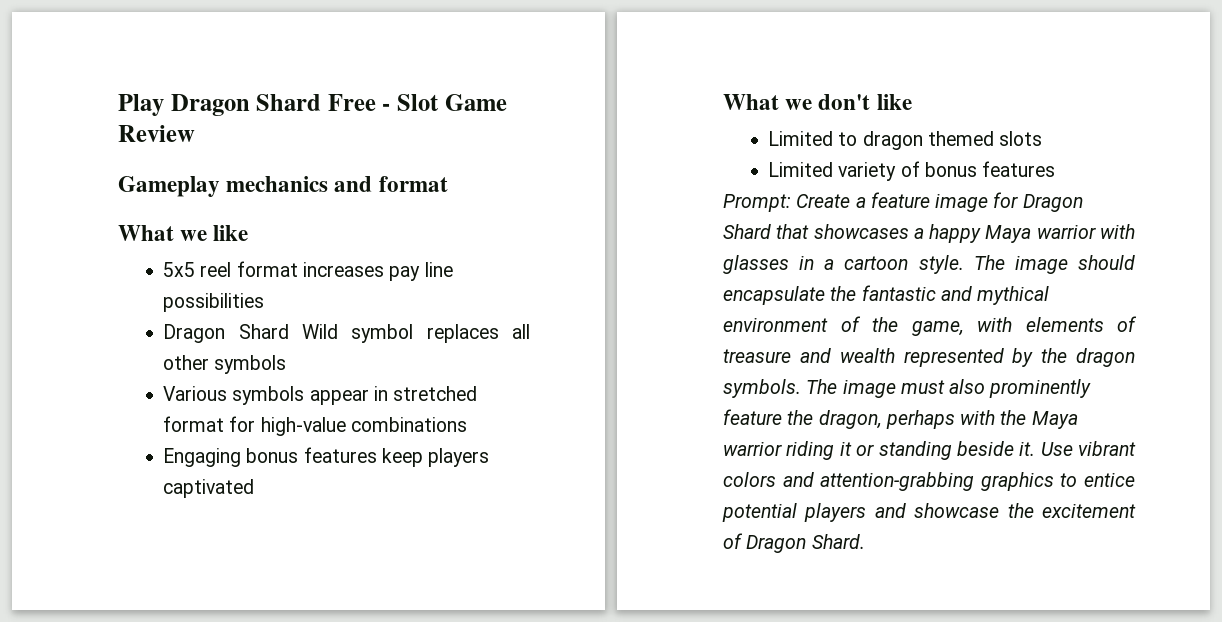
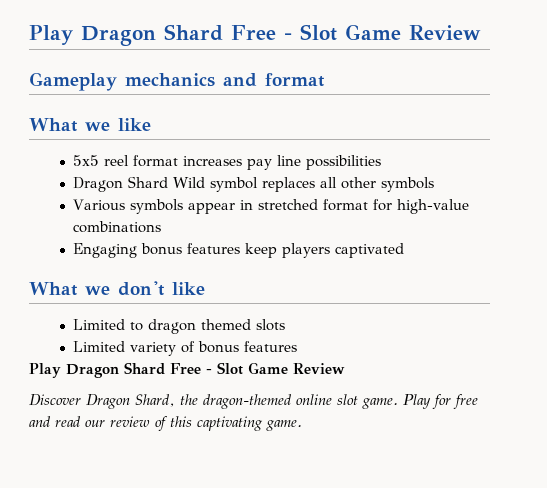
[723,192,1083,212] [723,224,1135,243] [723,255,1135,274] [723,285,1050,305] [723,316,1137,336] [723,348,1135,367] [723,379,1092,398] [723,409,1078,429] [723,441,1136,460] [723,472,1135,491] [722,503,1136,522] [723,533,865,553] Prompt: Create a feature image for Dragon Shard that showcases a happy Maya warrior with glasses in a cartoon style. The image should encapsulate the fantastic and mythical environment of the game, with elements of treasure and wealth represented by the dragon symbols. The image must also prominently feature the dragon, perhaps with the Maya warrior riding it or standing beside it. Use vibrant colors and attention-grabbing graphics to entice potential players and showcase the excitement of Dragon Shard. -> [29,362,345,378] [29,394,478,409] [29,416,302,431] Play Dragon Shard Free - Slot Game Review // Discover Dragon Shard, the dragon-themed online slot game. Play for free and read our review of this captivating game.

